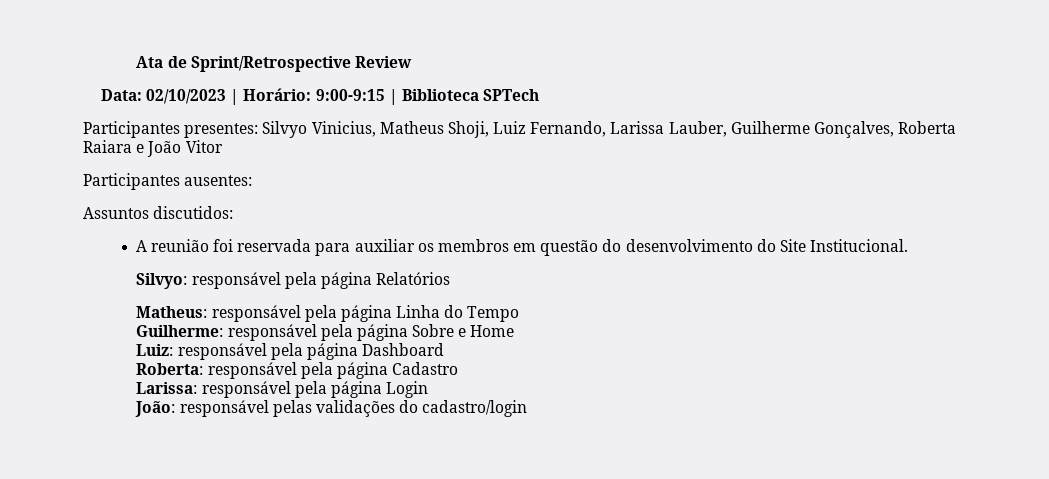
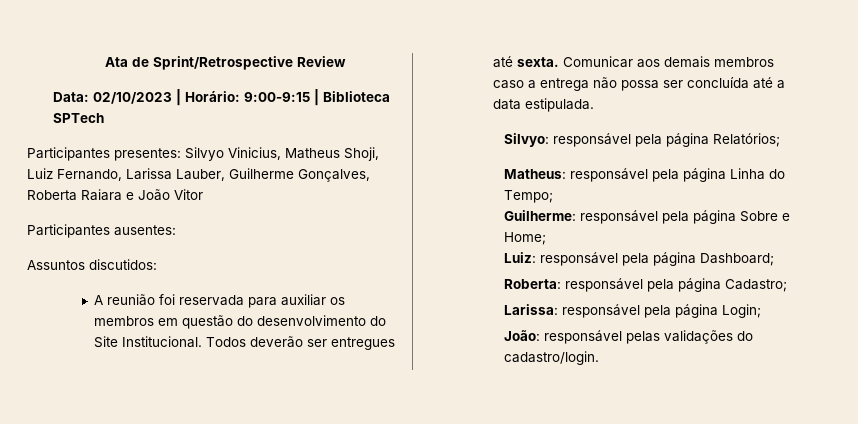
(909, 245) none -> [205,336,395,350] [492,56,774,68] [492,77,785,91] [492,98,594,112] Todos deverão ser entregues até sexta. Comunicar aos demais membros caso a entrega não possa ser concluída até a data estipulada.
[376,272,451,285] Relatórios -> [712,133,780,147] Relatórios;
[467,306,520,322] Tempo -> [503,190,553,203] Tempo;
[470,325,515,337] Home -> [503,232,546,245] Home;
[362,343,445,356] Dashboard -> [699,253,774,266] Dashboard;
[392,362,459,375] Cadastro -> [724,279,787,292] Cadastro;
[386,381,429,398] Login -> [721,304,761,318] Login;
[422,400,528,417] cadastro/login -> [503,351,599,365] cadastro/login.

